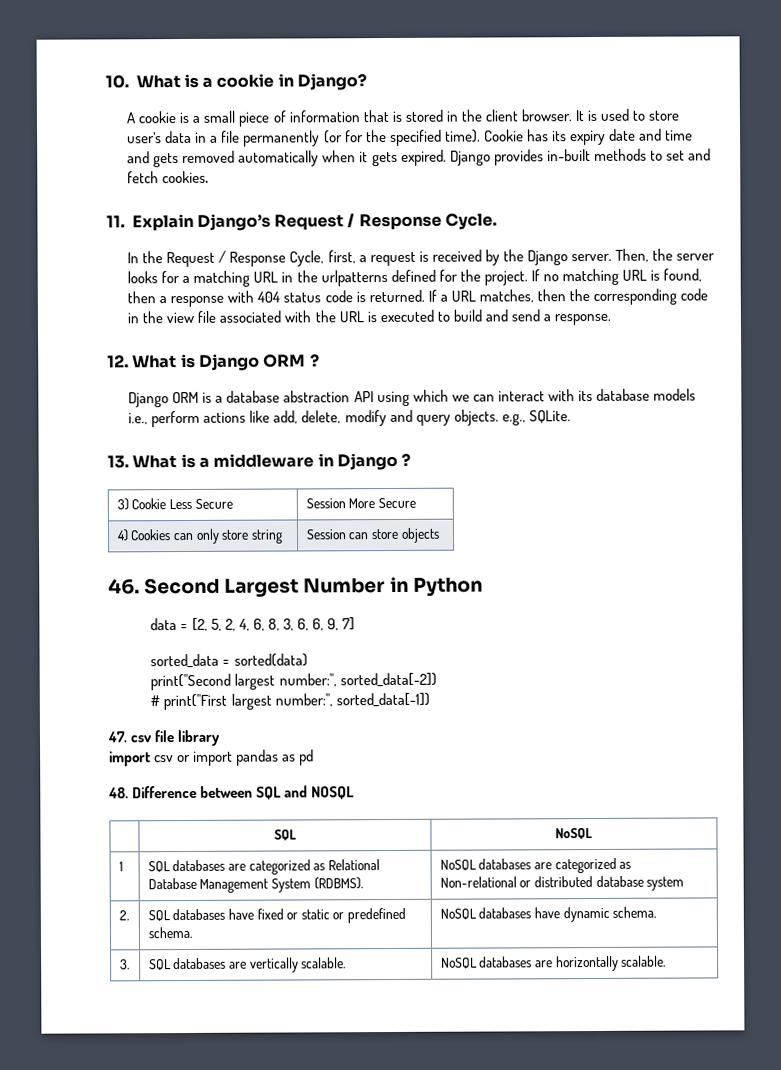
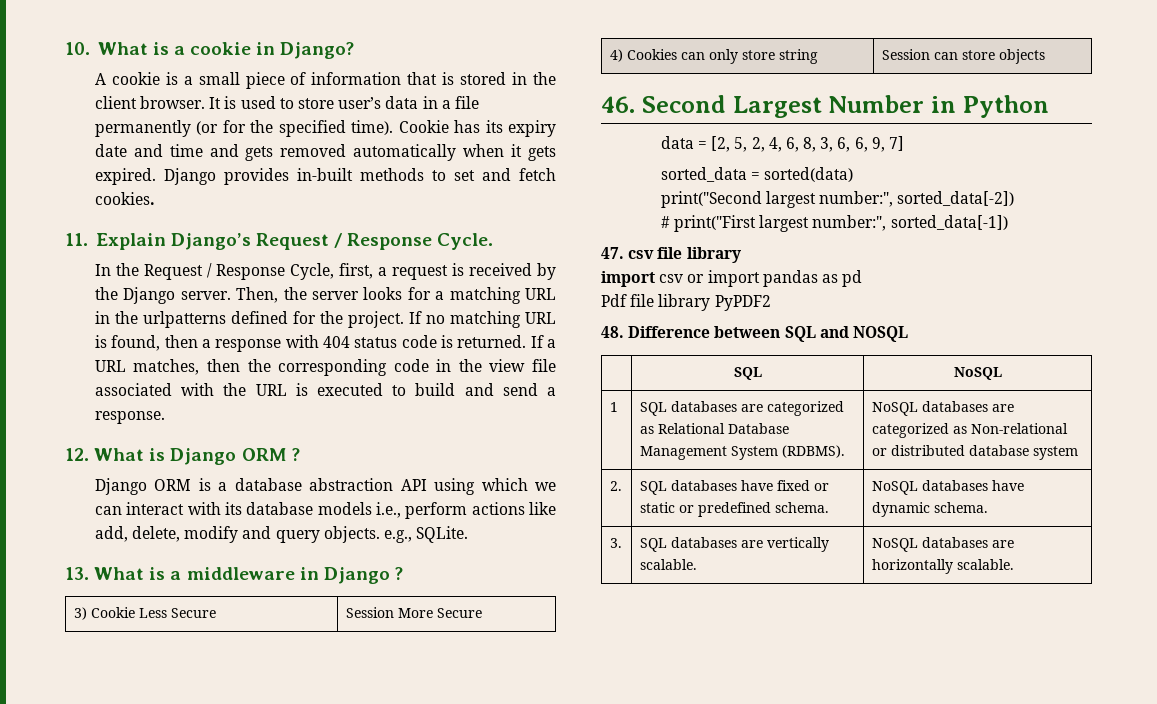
(315, 757) none -> [601,294,771,311] // Pdf file library PyPDF2

